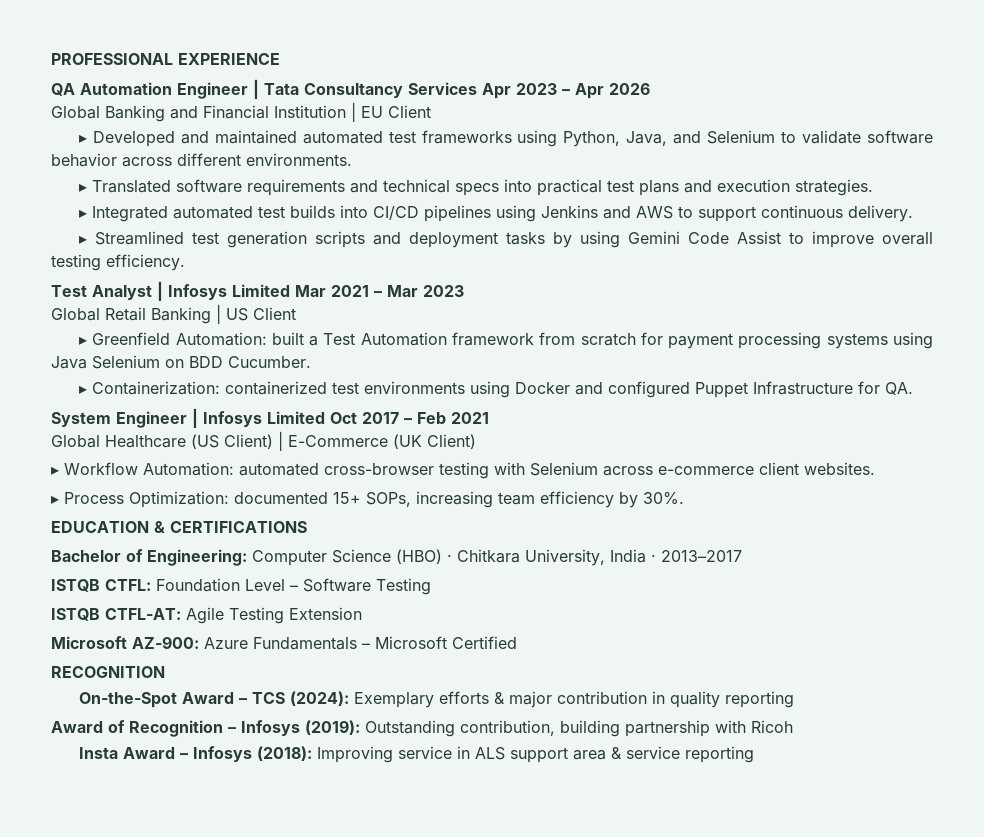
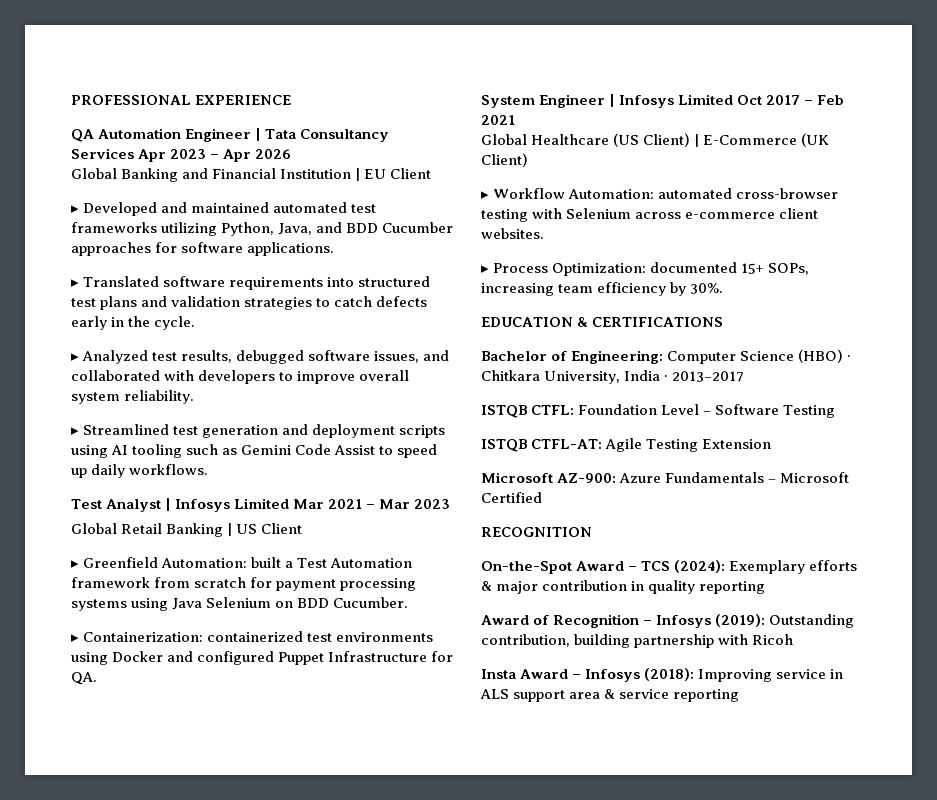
[517,130,558,147] using -> [161,222,218,236] utilizing
[707,130,933,144] [51,153,352,167] [78,179,873,196] [78,205,913,222] Selenium to validate software behavior across different environments. // ▸ Translated software requirements and technical specs into practical test plans and execution strategies. // ▸ Integrated automated test builds into CI/CD pipelines using Jenkins and AWS to support continuous delivery. -> [346,222,454,233] [71,242,335,256] [71,276,431,290] [71,296,428,310] [71,316,196,330] [71,350,450,364] [71,370,410,384] [71,390,195,404] BDD Cucumber approaches for software applications. // ▸ Translated software requirements into structured test plans and validation strategies to catch defects early in the cycle. // ▸ Analyzed test results, debugged software issues, and collaborated with developers to improve overall system reliability.
[314,231,365,248] scripts -> (279, 431) none
[505,231,933,248] [51,254,185,271] tasks by using Gemini Code Assist to improve overall testing efficiency. -> [399,425,446,438] [71,444,438,458] [71,464,209,478] scripts using AI tooling such as Gemini Code Assist to speed up daily workflows.

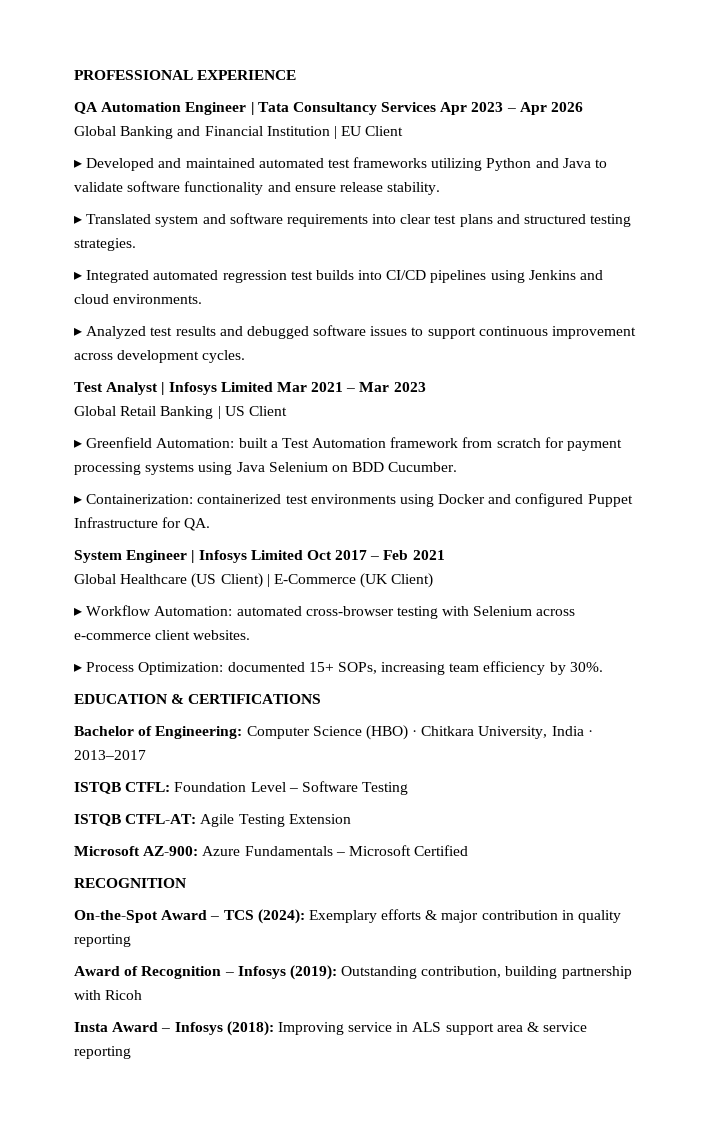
[221,222,454,236] [71,242,335,256] Python, Java, and BDD Cucumber approaches for software applications. -> [486,158,608,171] [74,181,441,195] Python and Java to validate software functionality and ensure release stability.
(160, 281) none -> [155,214,226,227] system and
[358,276,431,287] structured -> [400,214,432,224] clear
[171,296,428,310] [71,316,196,330] [71,350,450,364] [71,370,410,384] [71,390,195,404] [71,424,446,438] [71,444,438,458] [71,464,209,478] validation strategies to catch defects early in the cycle. // ▸ Analyzed test results, debugged software issues, and collaborated with developers to improve overall system reliability. // ▸ Streamlined test generation and deployment scripts using AI tooling such as Gemini Code Assist to speed up daily workflows. -> [524,214,632,227] [74,238,136,251] [74,270,604,283] [74,294,203,304] [74,325,637,339] [74,350,246,363] structured testing strategies. // ▸ Integrated automated regression test builds into CI/CD pipelines using Jenkins and cloud environments. // ▸ Analyzed test results and debugged software issues to support continuous improvement across development cycles.

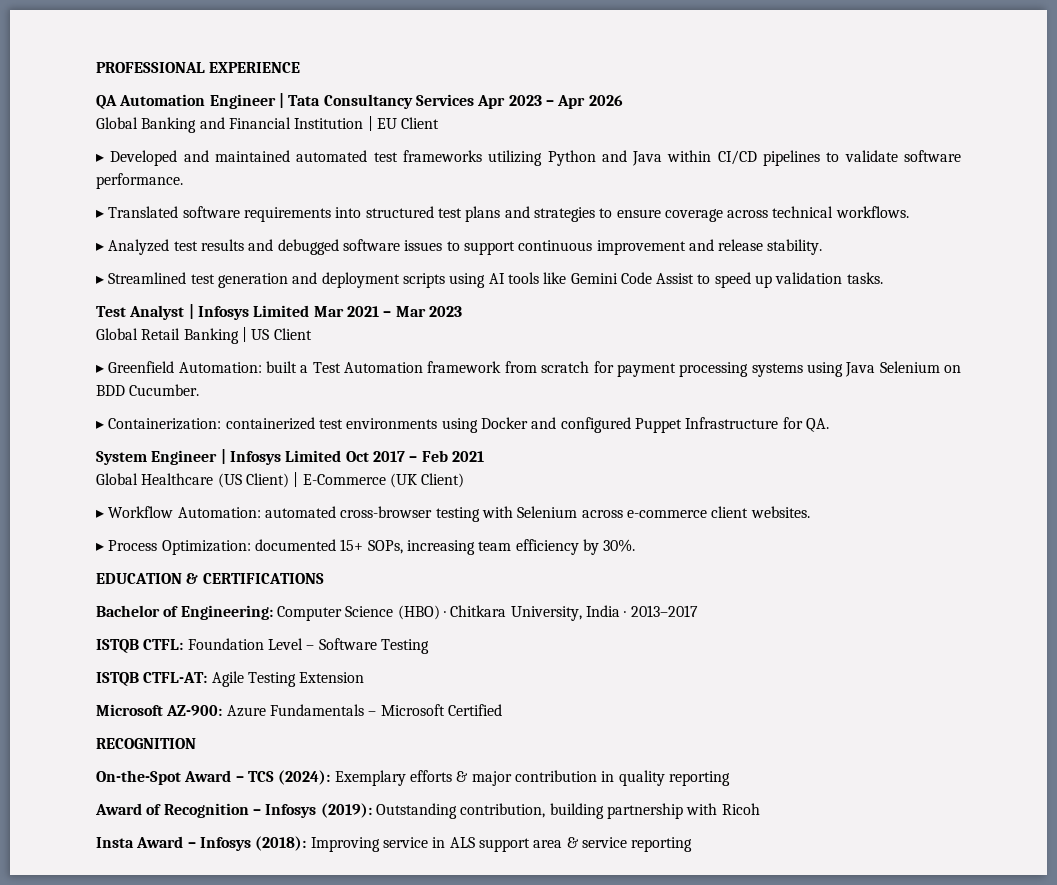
[595,159,608,168] [74,181,441,195] to validate software functionality and ensure release stability. -> [667,150,961,166] [96,173,183,189] within CI/CD pipelines to validate software performance.
[155,214,226,227] system and -> (179, 212) none
[400,214,432,224] clear -> [365,206,434,218] structured
[524,214,632,227] [74,238,136,251] [74,270,604,283] [74,294,203,304] structured testing strategies. // ▸ Integrated automated regression test builds into CI/CD pipelines using Jenkins and cloud environments. -> [533,206,909,222] strategies to ensure coverage across technical workflows.
[74,350,246,363] across development cycles. -> [688,239,823,255] [96,272,883,288] and release stability. // ▸ Streamlined test generation and deployment scripts using AI tools like Gemini Code Assist to speed up validation tasks.

